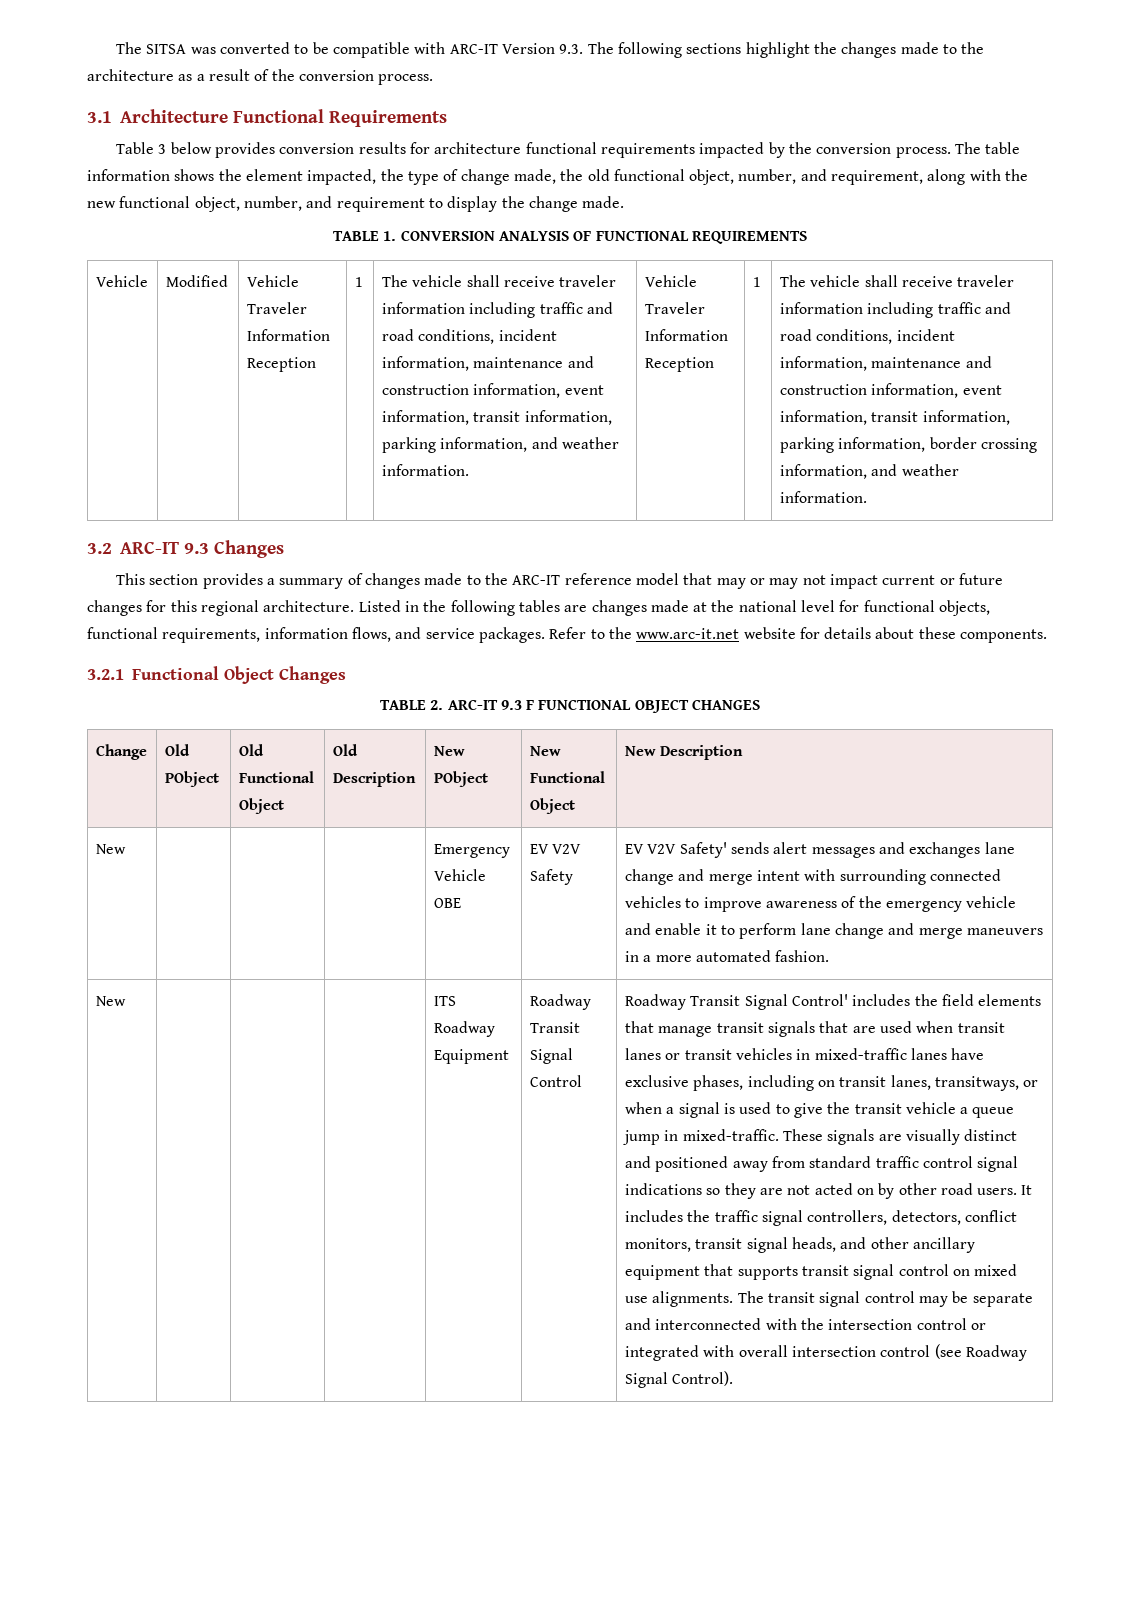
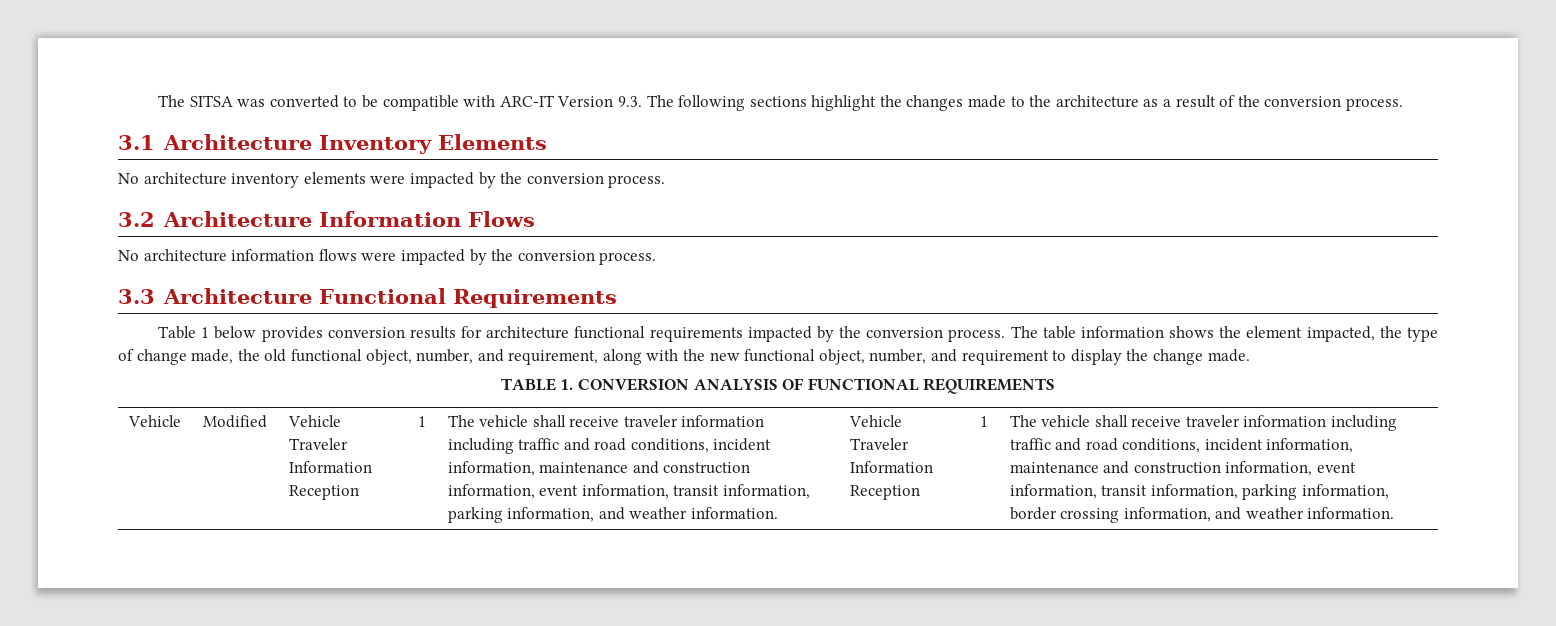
(228, 116) none -> [318,134,547,154] [118,172,666,188] [118,211,535,227] [118,249,657,265] [118,288,312,304] Inventory Elements // No architecture inventory elements were impacted by the conversion process. // 3.2 Architecture Information Flows // No architecture information flows were impacted by the conversion process. // 3.3 Architecture
[158,144,167,154] 3 -> [201,327,210,338] 1
[87,540,284,558] [116,573,1003,589] [87,600,991,616] [87,627,1048,643] [87,666,346,684] [379,699,761,713] [95,744,147,760] [164,744,190,756] [164,771,219,787] [238,744,264,756] [238,771,314,783] [238,798,284,814] [332,744,358,756] [332,772,416,787] [433,746,465,756] [433,771,488,787] [529,746,561,756] [529,771,605,783] [529,798,575,814] [624,745,744,760] [95,844,126,854] [433,844,510,858] [433,869,486,881] [433,898,461,908] [529,844,582,854] [529,869,573,885] [624,842,1015,858] [624,869,1001,885] [624,896,1017,912] [624,923,1043,939] [624,950,830,962] [95,996,126,1006] [433,996,456,1006] [433,1021,495,1037] [433,1049,509,1064] [529,994,591,1010] [529,1022,580,1033] [529,1048,573,1064] [529,1075,582,1087] [624,994,1042,1010] [624,1021,1005,1037] [624,1048,985,1060] [624,1075,1039,1091] [624,1102,1015,1118] [622,1129,1018,1145] [624,1156,1019,1172] [624,1183,1033,1199] [624,1210,1017,1226] [624,1237,975,1253] [624,1264,1018,1280] [624,1291,1033,1307] [624,1318,986,1330] [624,1344,1027,1361] [624,1371,734,1388] // 3.2 ARC-IT 9.3 Changes // This section provides a summary of changes made to the ARC-IT reference model that may or may not impact current or future changes for this regional architecture. Listed in the following tables are changes made at the national level for functional objects, functional requirements, information flows, and service packages. Refer to the www.arc-it.net website for details about these components. // 3.2.1 Functional Object Changes // TABLE 2. ARC-IT 9.3 F FUNCTIONAL OBJECT CHANGES // Change | Old PObject | Old Functional Object | Old Description | New PObject | New Functional Object | New Description // New | | | | Emergency Vehicle OBE | EV V2V Safety | EV V2V Safety' sends alert messages and exchanges lane change and merge intent with surrounding connected vehicles to improve awareness of the emergency vehicle and enable it to perform lane change and merge maneuvers in a more automated fashion. // New | | | | ITS Roadway Equipment | Roadway Transit Signal Control | Roadway Transit Signal Control' includes the field elements that manage transit signals that are used when transit lanes or transit vehicles in mixed-traffic lanes have exclusive phases, including on transit lanes, transitways, or when a signal is used to give the transit vehicle a queue jump in mixed-traffic. These signals are visually distinct and positioned away from standard traffic control signal indications so they are not acted on by other road users. It includes the traffic signal controllers, detectors, conflict monitors, transit signal heads, and other ancillary equipment that supports transit signal control on mixed use alignments. The transit signal control may be separate and interconnected with the intersection control or integrated with overall intersection control (see Roadway Signal Control). -> (1395, 513) none

